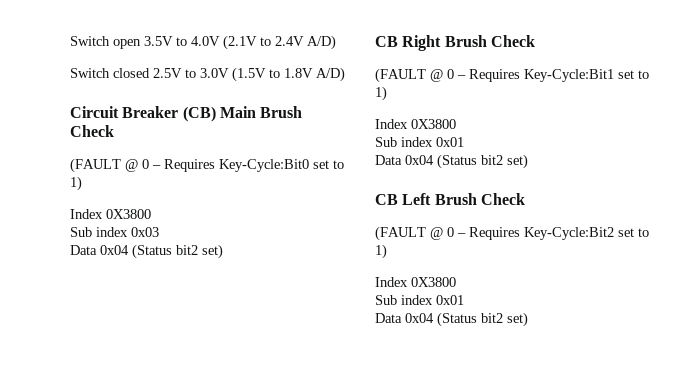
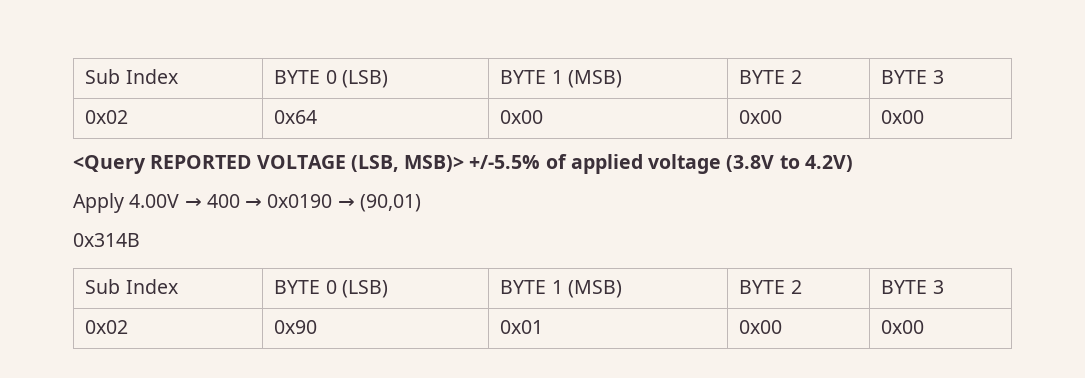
[70,35,336,50] [70,67,345,82] [70,106,303,122] [70,125,114,137] [70,158,344,173] [70,176,82,191] [70,209,151,219] [70,227,159,237] [70,244,223,259] [375,35,535,51] [375,68,649,83] [375,86,387,101] [375,119,456,129] [375,137,464,147] [375,154,528,169] [375,193,525,205] [375,226,649,241] [375,244,387,259] [375,277,456,287] [375,295,464,305] [375,312,528,327] Switch open 3.5V to 4.0V (2.1V to 2.4V A/D) // Switch closed 2.5V to 3.0V (1.5V to 1.8V A/D) // Circuit Breaker (CB) Main Brush Check // (FAULT @ 0 – Requires Key-Cycle:Bit0 set to 1) // Index 0X3800 // Sub index 0x03 // Data 0x04 (Status bit2 set) // CB Right Brush Check // (FAULT @ 0 – Requires Key-Cycle:Bit1 set to 1) // Index 0X3800 // Sub index 0x01 // Data 0x04 (Status bit2 set) // CB Left Brush Check // (FAULT @ 0 – Requires Key-Cycle:Bit2 set to 1) // Index 0X3800 // Sub index 0x01 // Data 0x04 (Status bit2 set) -> [85,69,178,84] [274,70,388,88] [500,70,622,88] [739,70,802,84] [881,70,944,84] [85,110,129,124] [274,110,318,124] [500,110,544,124] [739,110,783,124] [881,110,925,124] [73,154,853,174] [73,193,421,213] [73,233,140,247] [85,279,178,294] [274,280,388,298] [500,280,622,298] [739,280,802,294] [881,280,944,294] [85,320,129,334] [274,320,318,334] [500,320,544,334] [739,320,783,334] [881,320,925,334] Sub Index | BYTE 0 (LSB) | BYTE 1 (MSB) | BYTE 2 | BYTE 3 // 0x02 | 0x64 | 0x00 | 0x00 | 0x00 // <Query REPORTED VOLTAGE (LSB, MSB)> +/-5.5% of applied voltage (3.8V to 4.2V) // Apply 4.00V → 400 → 0x0190 → (90,01) // 0x314B // Sub Index | BYTE 0 (LSB) | BYTE 1 (MSB) | BYTE 2 | BYTE 3 // 0x02 | 0x90 | 0x01 | 0x00 | 0x00

